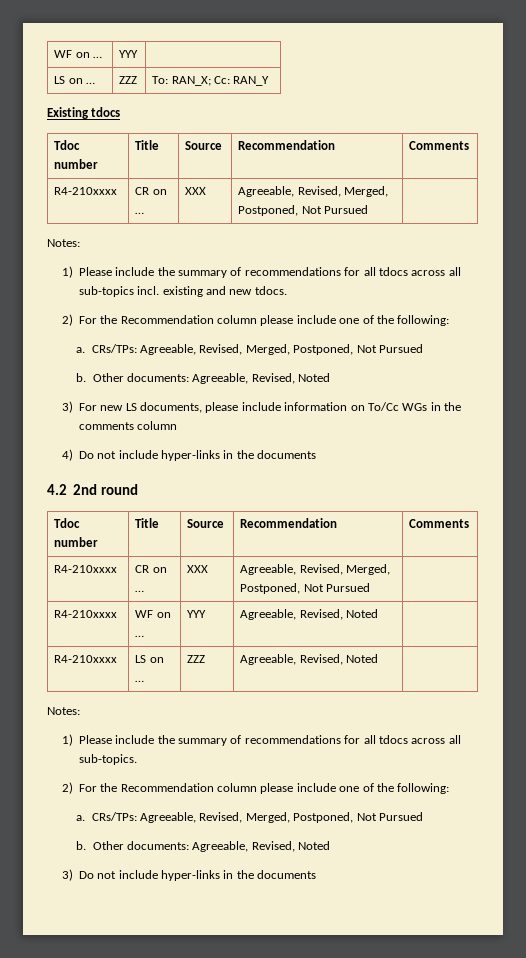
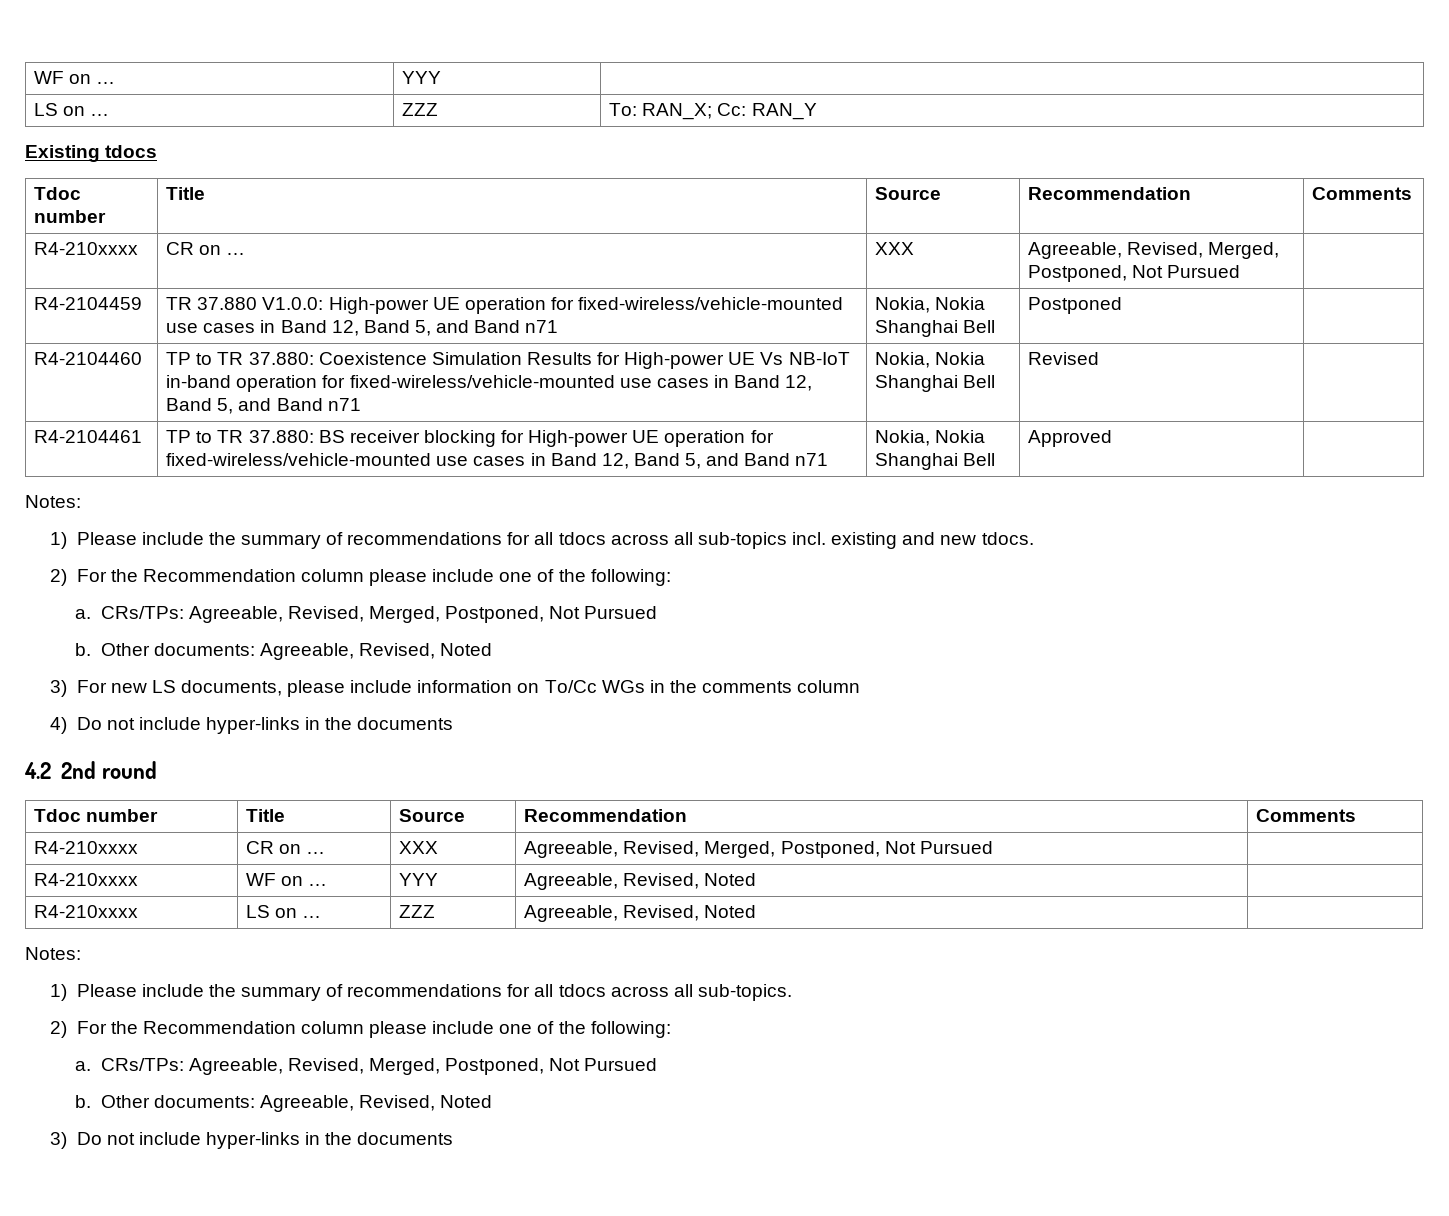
(369, 209) none -> [34,297,143,310] [166,297,844,314] [166,320,559,336] [875,297,986,313] [875,320,996,337] [1028,297,1123,314] [34,352,143,365] [166,352,850,369] [166,375,813,392] [166,398,361,414] [875,352,986,368] [875,375,996,392] [1028,352,1100,365] [34,430,143,443] [166,430,774,447] [166,453,829,469] [875,430,986,446] [875,453,996,470] [1028,430,1113,447] // R4-2104459 | TR 37.880 V1.0.0: High-power UE operation for fixed-wireless/vehicle-mounted use cases in Band 12, Band 5, and Band n71 | Nokia, Nokia Shanghai Bell | Postponed | // R4-2104460 | TP to TR 37.880: Coexistence Simulation Results for High-power UE Vs NB-IoT in-band operation for fixed-wireless/vehicle-mounted use cases in Band 12, Band 5, and Band n71 | Nokia, Nokia Shanghai Bell | Revised | // R4-2104461 | TP to TR 37.880: BS receiver blocking for High-power UE operation for fixed-wireless/vehicle-mounted use cases in Band 12, Band 5, and Band n71 | Nokia, Nokia Shanghai Bell | Approved |

